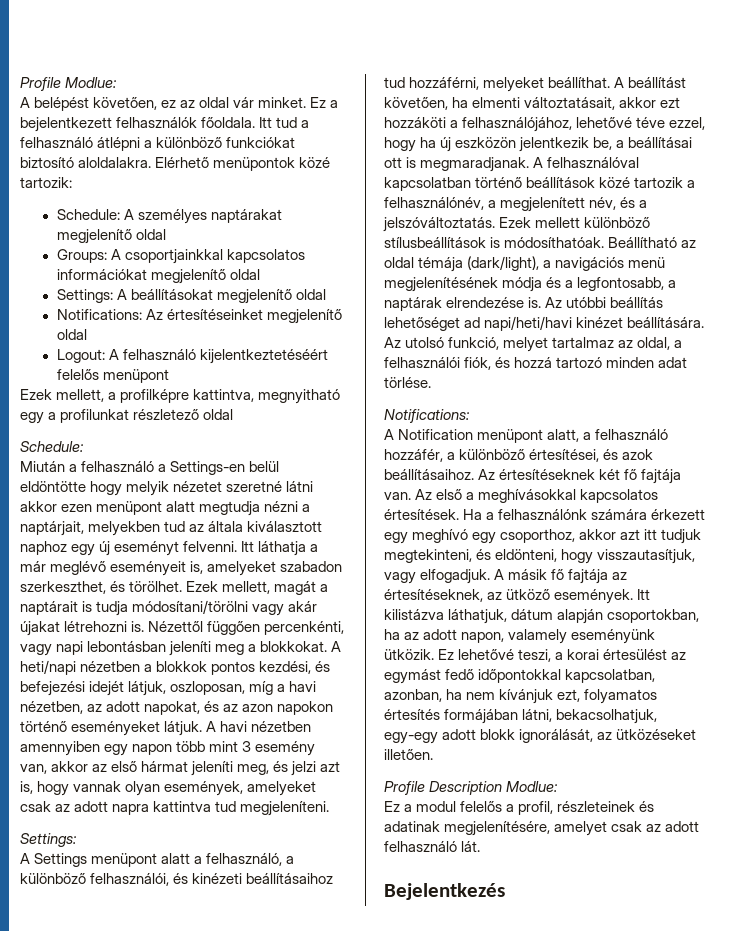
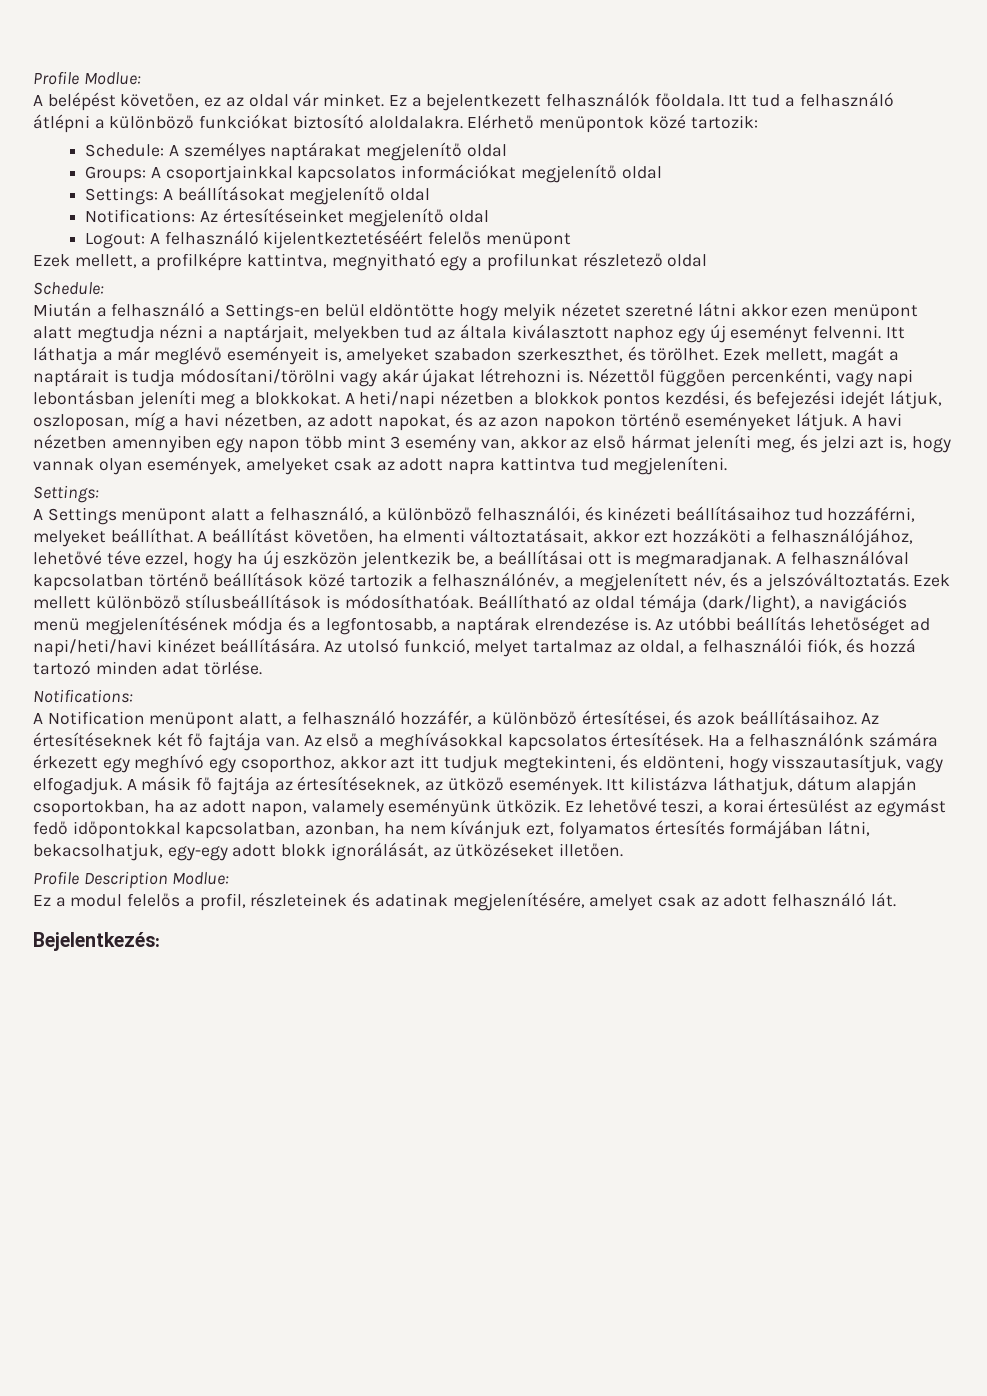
[384,883,505,900] Bejelentkezés -> [33,932,160,951] Bejelentkezés:

